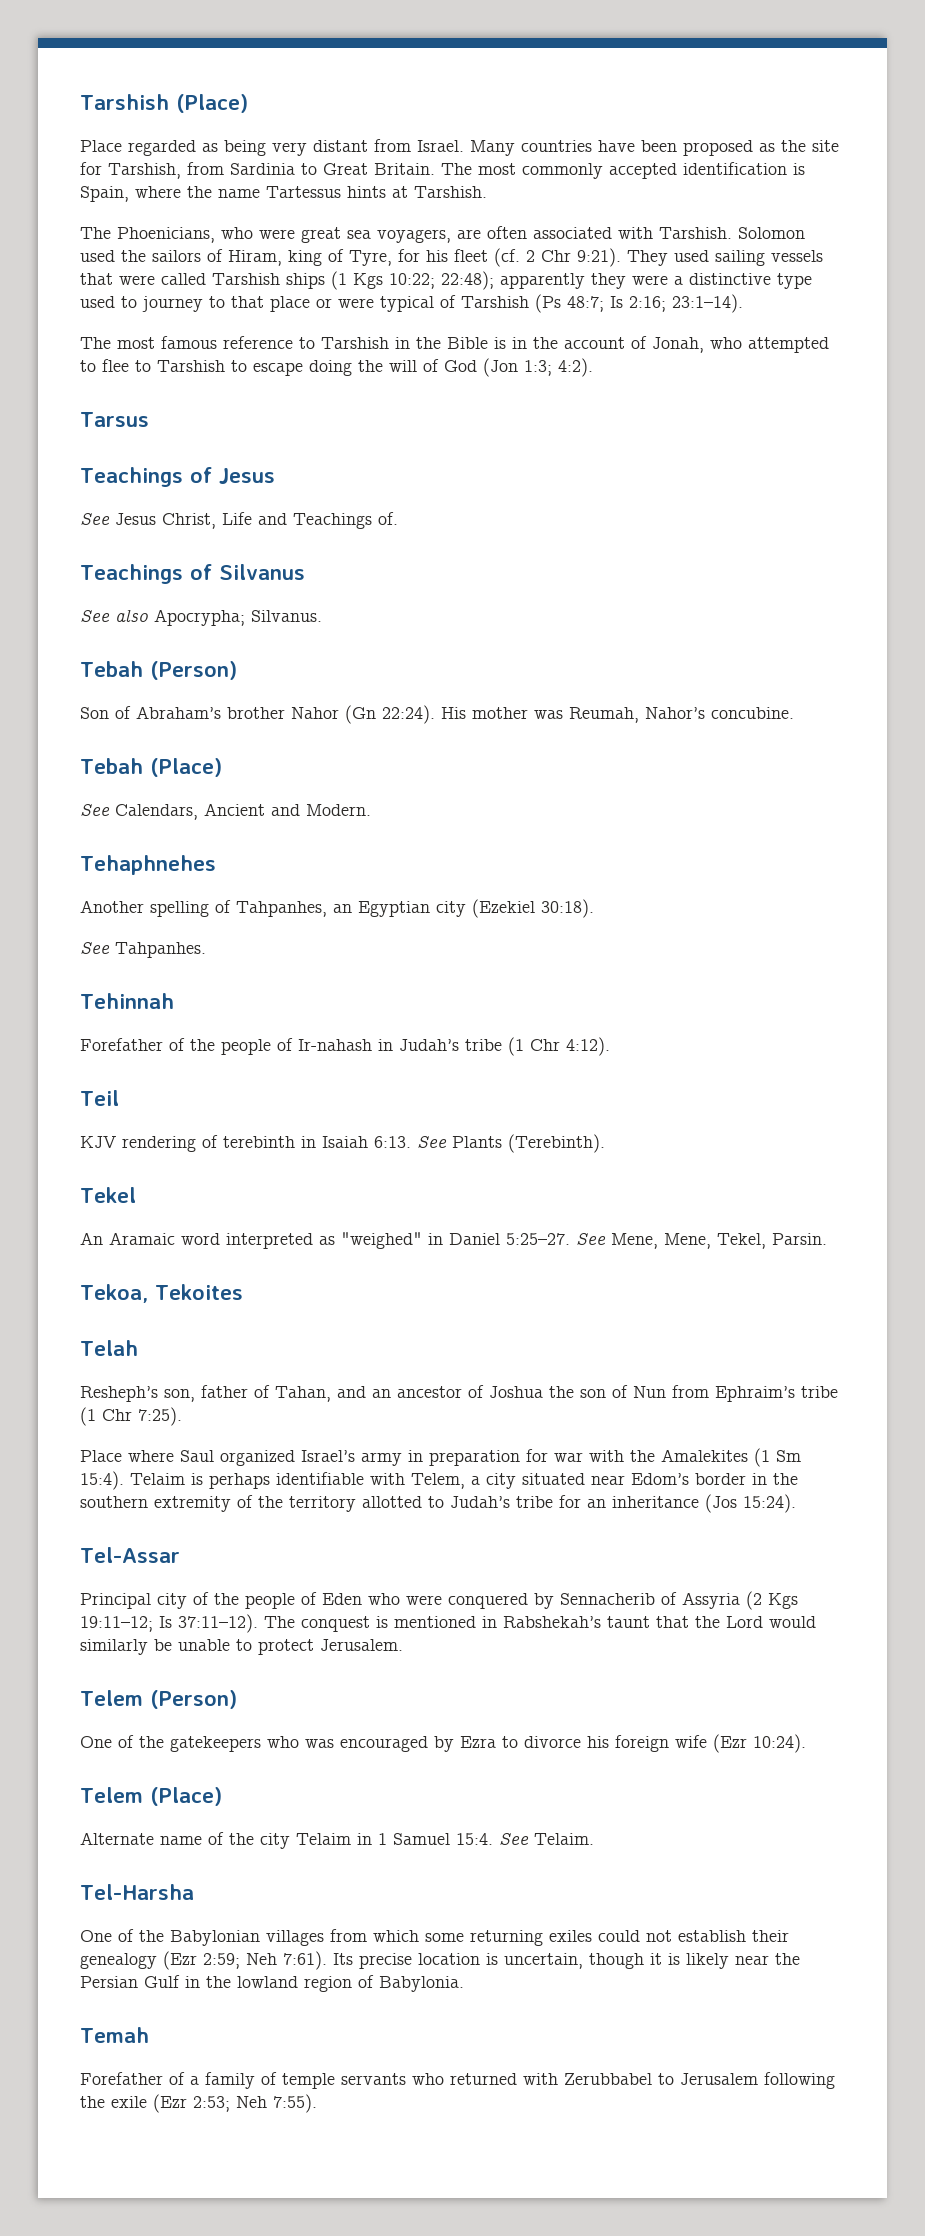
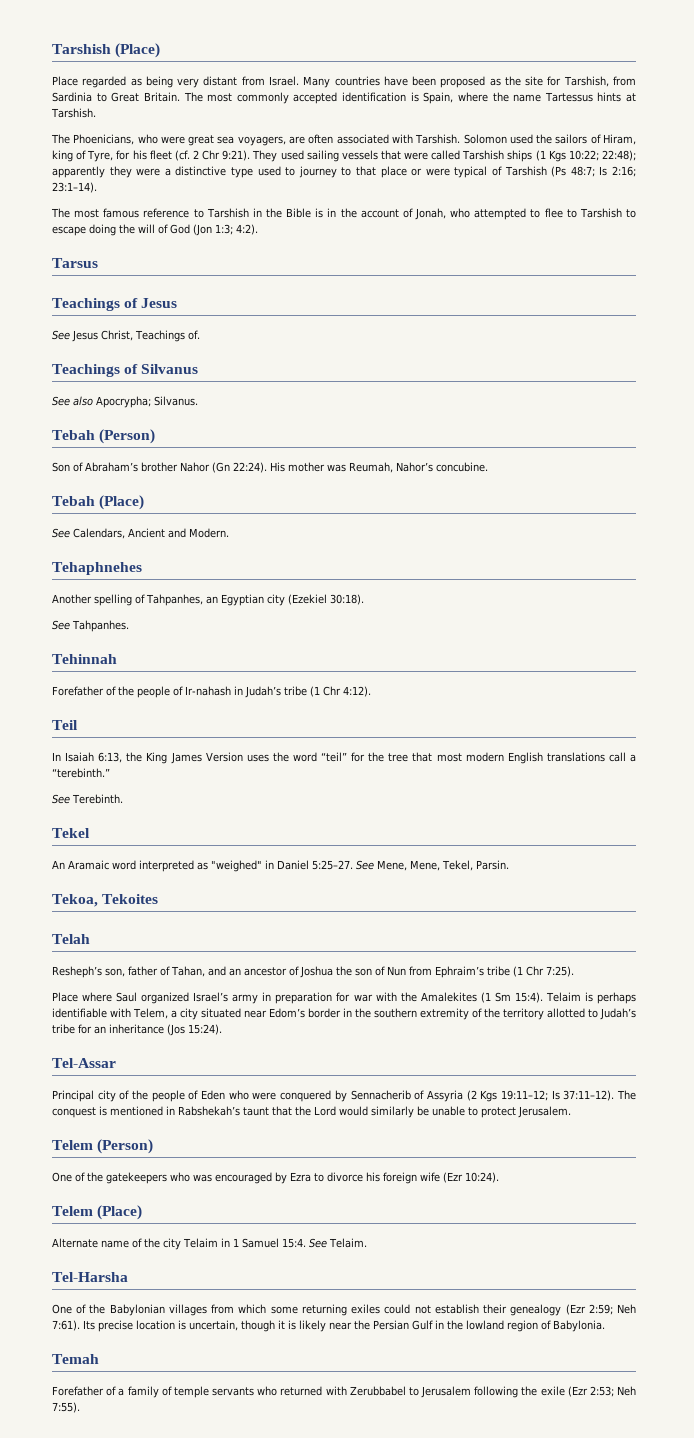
[222,512,287,525] Life and -> (133, 335) none
[80,1134,605,1153] KJV rendering of terebinth in Isaiah 6:13. See Plants (Terebinth). -> [52,752,637,764] [52,768,110,778] [52,794,123,804] In Isaiah 6:13, the King James Version uses the word “teil” for the tree that most modern English translations call a “terebinth.” // See Terebinth.

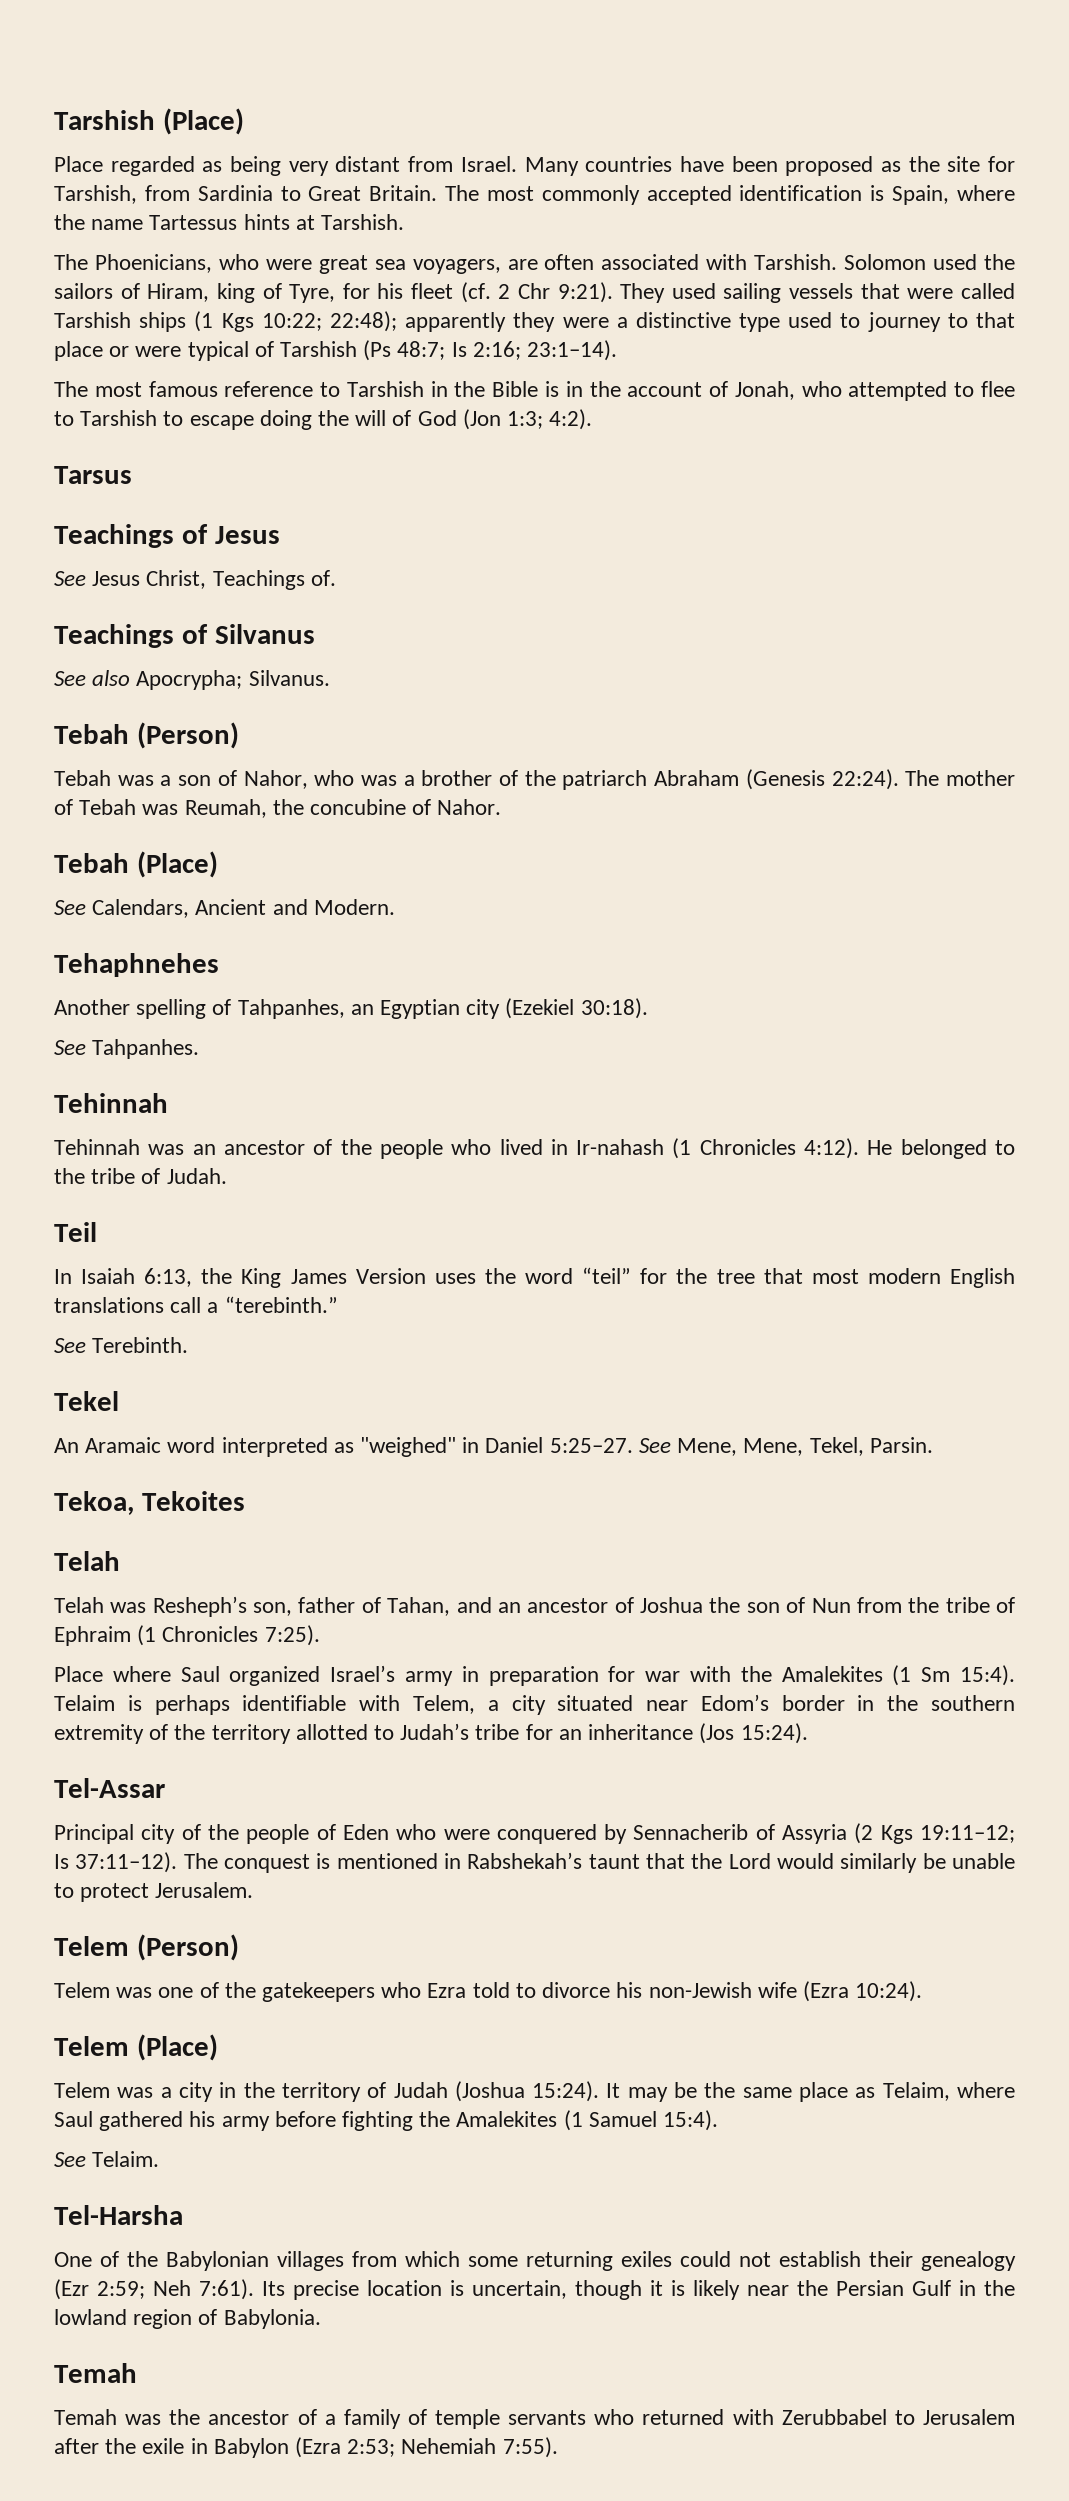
[52,462,488,473] Son of Abraham’s brother Nahor (Gn 22:24). His mother was Reumah, Nahor’s concubine. -> [54,769,1015,790] [54,799,502,818] Tebah was a son of Nahor, who was a brother of the patriarch Abraham (Genesis 22:24). The mother of Tebah was Reumah, the concubine of Nahor.
[52,686,371,698] Forefather of the people of Ir-nahash in Judah’s tribe (1 Chr 4:12). -> [54,1138,1015,1159] [54,1168,227,1184] Tehinnah was an ancestor of the people who lived in Ir-nahash (1 Chronicles 4:12). He belonged to the tribe of Judah.
(90, 939) none -> [54,1597,147,1613] Telah was
[434,966,544,978] Ephraim’s tribe (1 Chr -> [908,1597,1015,1613] [54,1625,259,1646] the tribe of Ephraim (1 Chronicles
[52,1172,72,1182] One -> [54,1982,194,1998] Telem was one
[193,1172,499,1184] [52,1205,143,1220] [52,1238,306,1250] was encouraged by Ezra to divorce his foreign wife (Ezr 10:24). // Telem (Place) // Alternate name of the city Telaim in 1 Samuel 15:4. -> [427,1981,923,2002] [54,2034,218,2061] [54,2081,1015,2102] [54,2110,719,2131] Ezra told to divorce his non-Jewish wife (Ezra 10:24). // Telem (Place) // Telem was a city in the territory of Judah (Joshua 15:24). It may be the same place as Telaim, where Saul gathered his army before fighting the Amalekites (1 Samuel 15:4). //
[52,1386,104,1396] Forefather -> [54,2409,290,2425] Temah was the ancestor
[474,1386,519,1398] following -> [54,2438,99,2454] after
[567,1386,636,1397] (Ezr 2:53; Neh -> [190,2437,497,2458] in Babylon (Ezra 2:53; Nehemiah

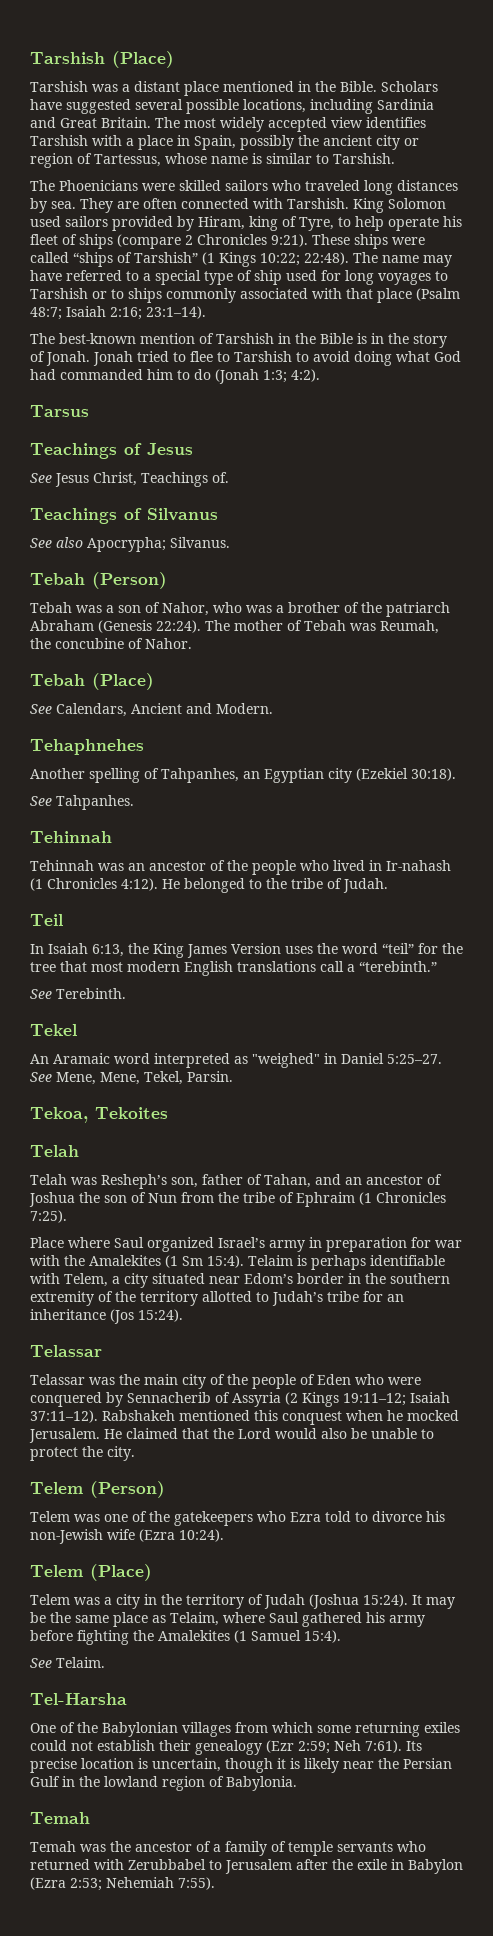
[54,156,1015,176] [54,185,1015,205] [54,214,405,230] [54,254,501,274] Place regarded as being very distant from Israel. Many countries have been proposed as the site for Tarshish, from Sardinia to Great Britain. The most commonly accepted identification is Spain, where the name Tartessus hints at Tarshish. // The Phoenicians, who were great sea voyagers, -> [30,81,438,96] [30,99,434,114] [30,117,426,132] [30,135,419,150] [30,153,395,168] [30,180,458,195] [30,198,113,213] Tarshish was a distant place mentioned in the Bible. Scholars have suggested several possible locations, including Sardinia and Great Britain. The most widely accepted view identifies Tarshish with a place in Spain, possibly the ancient city or region of Tartessus, whose name is similar to Tarshish. // The Phoenicians were skilled sailors who traveled long distances by sea. They
[601,254,700,270] associated -> [181,198,249,209] connected
(838, 262) none -> [353,198,384,213] King
[984,254,1016,270] [54,283,140,299] the sailors of -> [65,216,194,231] sailors provided by
[342,282,1016,303] [54,311,1015,332] [54,340,467,361] for his fleet (cf. 2 Chr 9:21). They used sailing vessels that were called Tarshish ships (1 Kgs 10:22; 22:48); apparently they were a distinctive type used to journey to that place or were typical of Tarshish (Ps 48:7; Is -> [338,216,462,231] [30,234,425,249] [30,252,452,267] [30,270,448,285] [30,288,460,303] [30,306,106,320] to help operate his fleet of ships (compare 2 Chronicles 9:21). These ships were called “ships of Tarshish” (1 Kings 10:22; 22:48). The name may have referred to a special type of ship used for long voyages to Tarshish or to ships commonly associated with that place (Psalm 48:7; Isaiah
[94,381,341,397] most famous reference to -> [59,333,214,344] best-known mention of
[627,381,948,401] account of Jonah, who attempted -> [413,334,447,348] [30,351,169,366] story of Jonah. Jonah tried
[189,409,501,430] escape doing the will of God (Jon -> [313,351,461,366] [30,369,259,384] avoid doing what God had commanded him to do (Jonah
[54,1778,165,1798] [54,1824,134,1844] Tel-Assar // Principal -> [30,1345,102,1357] [30,1374,178,1385] Telassar // Telassar was the main
[880,1825,1015,1844] [54,1852,640,1873] Kgs 19:11–12; Is 37:11–12). The conquest is mentioned in Rabshekah’s taunt -> [302,1392,450,1407] [30,1410,459,1425] [29,1428,178,1443] Kings 19:11–12; Isaiah 37:11–12). Rabshakeh mentioned this conquest when he mocked Jerusalem. He claimed
[840,1853,918,1873] similarly -> [321,1428,347,1439] also
[155,1882,254,1898] Jerusalem. -> [82,1446,135,1461] the city.

